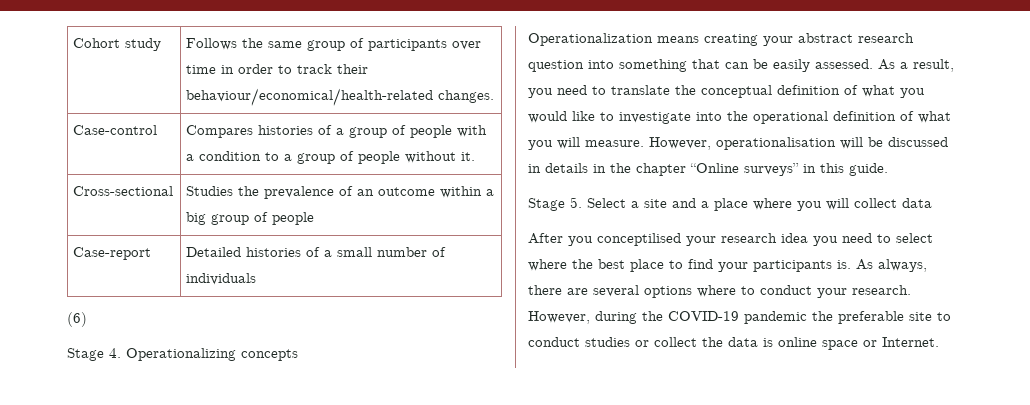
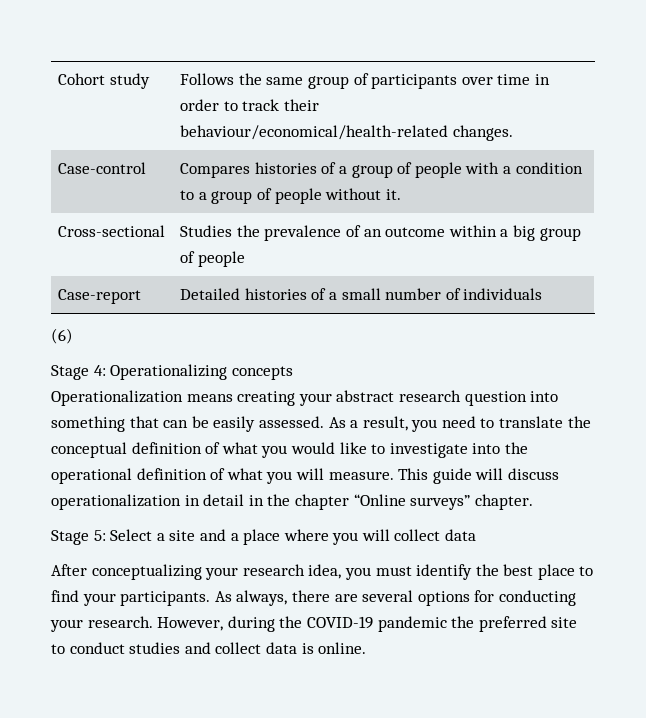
[109,348,121,358] 4. -> [93,365,106,376] 4:
[649,137,948,150] [528,163,588,173] However, operationalisation will be discussed in details -> [398,468,559,484] [51,494,245,510] This guide will discuss operationalization in detail
[803,163,888,176] [528,197,582,211] in this guide. // Stage 5. -> [474,494,533,510] [51,530,106,545] chapter. // Stage 5:
[568,233,933,246] [528,259,567,271] you conceptilised your research idea you need to select where -> [91,564,473,580] conceptualizing your research idea, you must identify
[753,260,851,272] participants is. -> [120,591,211,606] participants.
[697,285,812,297] where to conduct -> [474,590,576,606] for conducting
[838,311,904,324] preferable -> [478,616,547,632] preferred
[635,337,939,350] or collect the data is online space or Internet. -> [184,642,367,654] and collect data is online.

